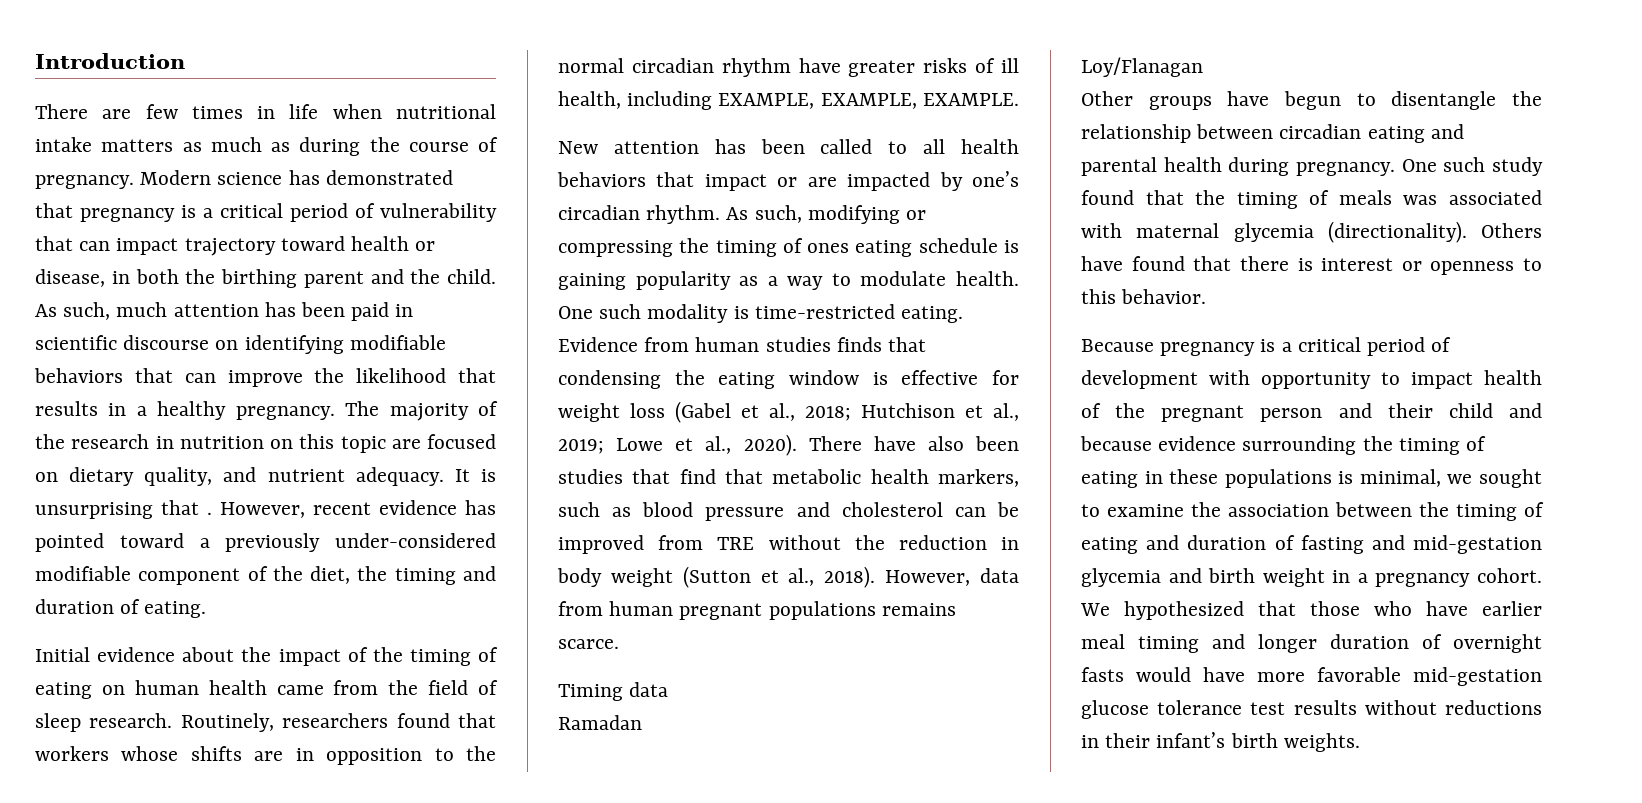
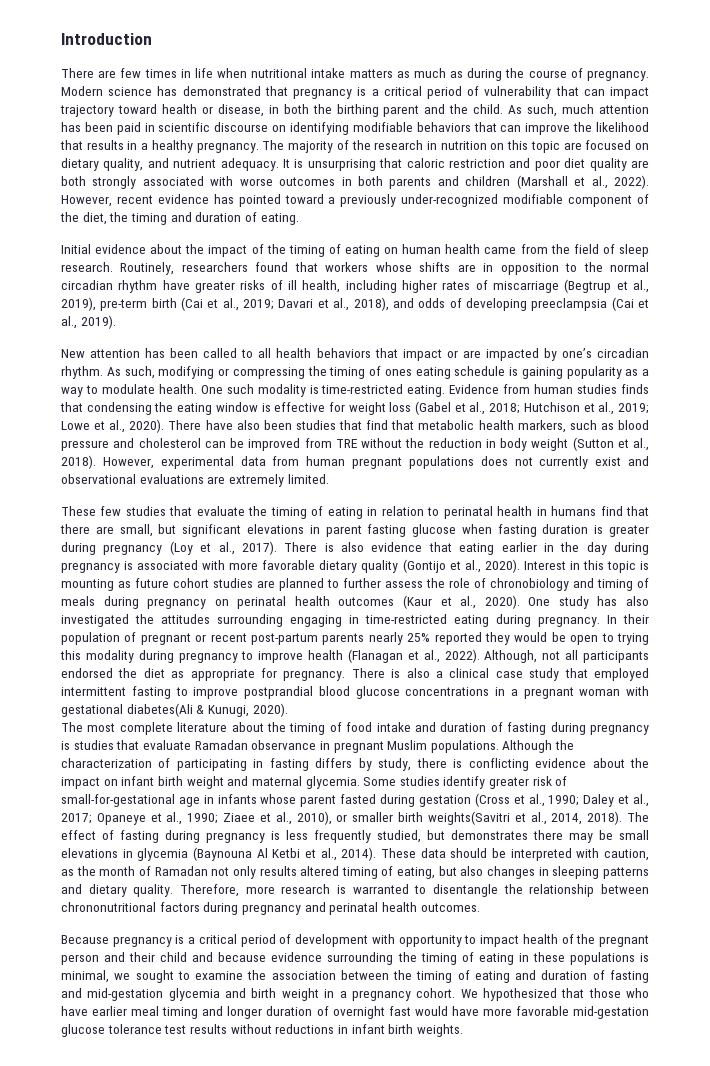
[207,512,212,515] . -> [406,158,649,171] [61,175,650,189] caloric restriction and poor diet quality are both strongly associated with worse outcomes in both parents and children (Marshall et al., 2022).
[335,533,496,548] under-considered -> [401,194,499,207] under-recognized
[718,93,1019,109] EXAMPLE, EXAMPLE, EXAMPLE. -> [402,279,649,293] [61,297,650,311] [61,315,116,329] higher rates of miscarriage (Begtrup et al., 2019), pre-term birth (Cai et al., 2019; Davari et al., 2018), and odds of developing preeclampsia (Cai et al., 2019).
(971, 578) none -> [160,456,234,469] experimental
[881,603,956,616] [558,639,619,649] [558,682,669,701] [558,715,642,730] [1081,57,1203,77] [1081,91,1341,110] remains scarce. // Timing data // Ramadan // Loy/Flanagan // Other groups have begun -> [480,456,649,469] [61,474,329,487] [61,506,650,519] [60,524,649,537] [61,541,649,555] [61,559,649,573] [61,578,649,591] [61,595,649,609] [61,614,649,627] [61,632,649,645] [60,649,649,663] [61,668,649,681] [61,686,649,699] [61,703,288,717] [61,722,649,735] [61,740,575,753] [61,758,649,771] [61,776,568,789] [61,793,650,807] [61,811,649,825] [61,830,649,843] [61,847,649,861] [61,866,649,879] [61,884,409,897] does not currently exist and observational evaluations are extremely limited. // These few studies that evaluate the timing of eating in relation to perinatal health in humans find that there are small, but significant elevations in parent fasting glucose when fasting duration is greater during pregnancy (Loy et al., 2017). There is also evidence that eating earlier in the day during pregnancy is associated with more favorable dietary quality (Gontijo et al., 2020). Interest in this topic is mounting as future cohort studies are planned to further assess the role of chronobiology and timing of meals during pregnancy on perinatal health outcomes (Kaur et al., 2020). One study has also investigated the attitudes surrounding engaging in time-restricted eating during pregnancy. In their population of pregnant or recent post-partum parents nearly 25% reported they would be open to trying this modality during pregnancy to improve health (Flanagan et al., 2022). Although, not all participants endorsed the diet as appropriate for pregnancy. There is also a clinical case study that employed intermittent fasting to improve postprandial blood glucose concentrations in a pregnant woman with gestational diabetes(Ali & Kunugi, 2020). // The most complete literature about the timing of food intake and duration of fasting during pregnancy is studies that evaluate Ramadan observance in pregnant Muslim populations. Although the characterization of participating in fasting differs by study, there is conflicting evidence about the impact on infant birth weight and maternal glycemia. Some studies identify greater risk of small-for-gestational age in infants whose parent fasted during gestation (Cross et al., 1990; Daley et al., 2017; Opaneye et al., 1990; Ziaee et al., 2010), or smaller birth weights(Savitri et al., 2014, 2018). The effect of fasting during pregnancy is less frequently studied, but demonstrates there may be small elevations in glycemia (Baynouna Al Ketbi et al., 2014). These data should be interpreted with caution, as the month of Ramadan not only results altered timing of eating, but also changes in sleeping patterns and dietary quality. Therefore, more research is warranted
[1279,124,1464,143] [1081,157,1543,176] [1081,190,1542,209] [1081,221,1542,243] [1081,256,1542,275] [1081,289,1207,304] circadian eating and parental health during pregnancy. One such study found that the timing of meals was associated with maternal glycemia (directionality). Others have found that there is interest or openness to this behavior. -> [61,902,480,915] chrononutritional factors during pregnancy and perinatal health outcomes.
[1081,667,1124,682] fasts -> [388,1006,411,1016] fast
[1105,732,1226,748] their infant’s -> [351,1024,385,1034] infant

